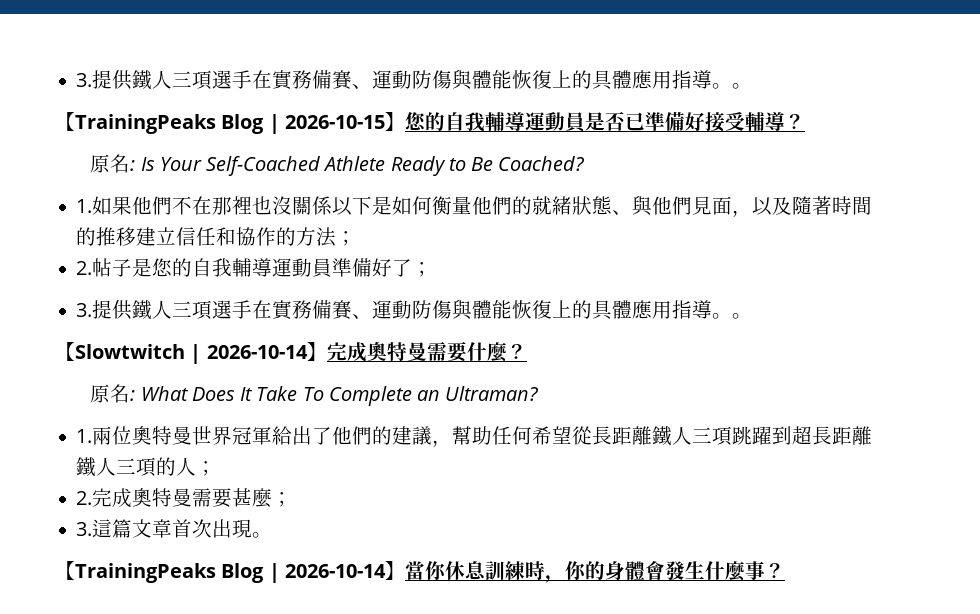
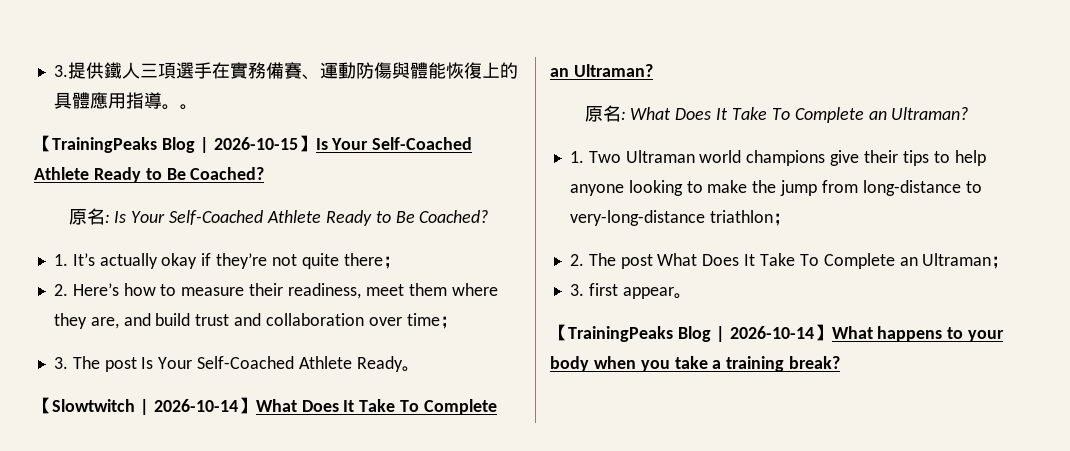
[404,111,805,132] 您的自我輔導運動員是否已準備好接受輔導？ -> [315,137,473,150] [34,167,265,183] Is Your Self-Coached Athlete Ready to Be Coached?
[92,195,873,217] [76,227,357,247] [76,258,433,277] [76,299,733,320] 如果他們不在那裡也沒關係以下是如何衡量他們的就緒狀態、與他們見面，以及隨著時間的推移建立信任和協作的方法； // 2.帖子是您的自我輔導運動員準備好了； // 3.提供鐵人三項選手在實務備賽、運動防傷與體能恢復上的具體應用指導。 -> [72,253,401,269] [53,283,498,299] [53,313,458,329] [53,356,403,372] It’s actually okay if they’re not quite there； // 2. Here’s how to measure their readiness, meet them where they are, and build trust and collaboration over time； // 3. The post Is Your Self-Coached Athlete Ready
[326,341,527,362] 完成奧特曼需要什麼？ -> [255,399,498,415] [550,64,653,77] What Does It Take To Complete an Ultraman?
[92,426,873,447] [76,457,217,477] [76,488,293,508] [76,519,253,538] 兩位奧特曼世界冠軍給出了他們的建議，幫助任何希望從長距離鐵人三項跳躍到超長距離鐵人三項的人； // 2.完成奧特曼需要甚麼； // 3.這篇文章首次出現 -> [588,150,986,166] [569,180,982,196] [569,210,791,226] [569,253,1010,269] [569,283,674,299] Two Ultraman world champions give their tips to help anyone looking to make the jump from long-distance to very-long-distance triathlon； // 2. The post What Does It Take To Complete an Ultraman； // 3. first appear
[404,561,785,583] 當你休息訓練時，你的身體會發生什麼事？ -> [831,326,1005,342] [550,356,841,372] What happens to your body when you take a training break?

